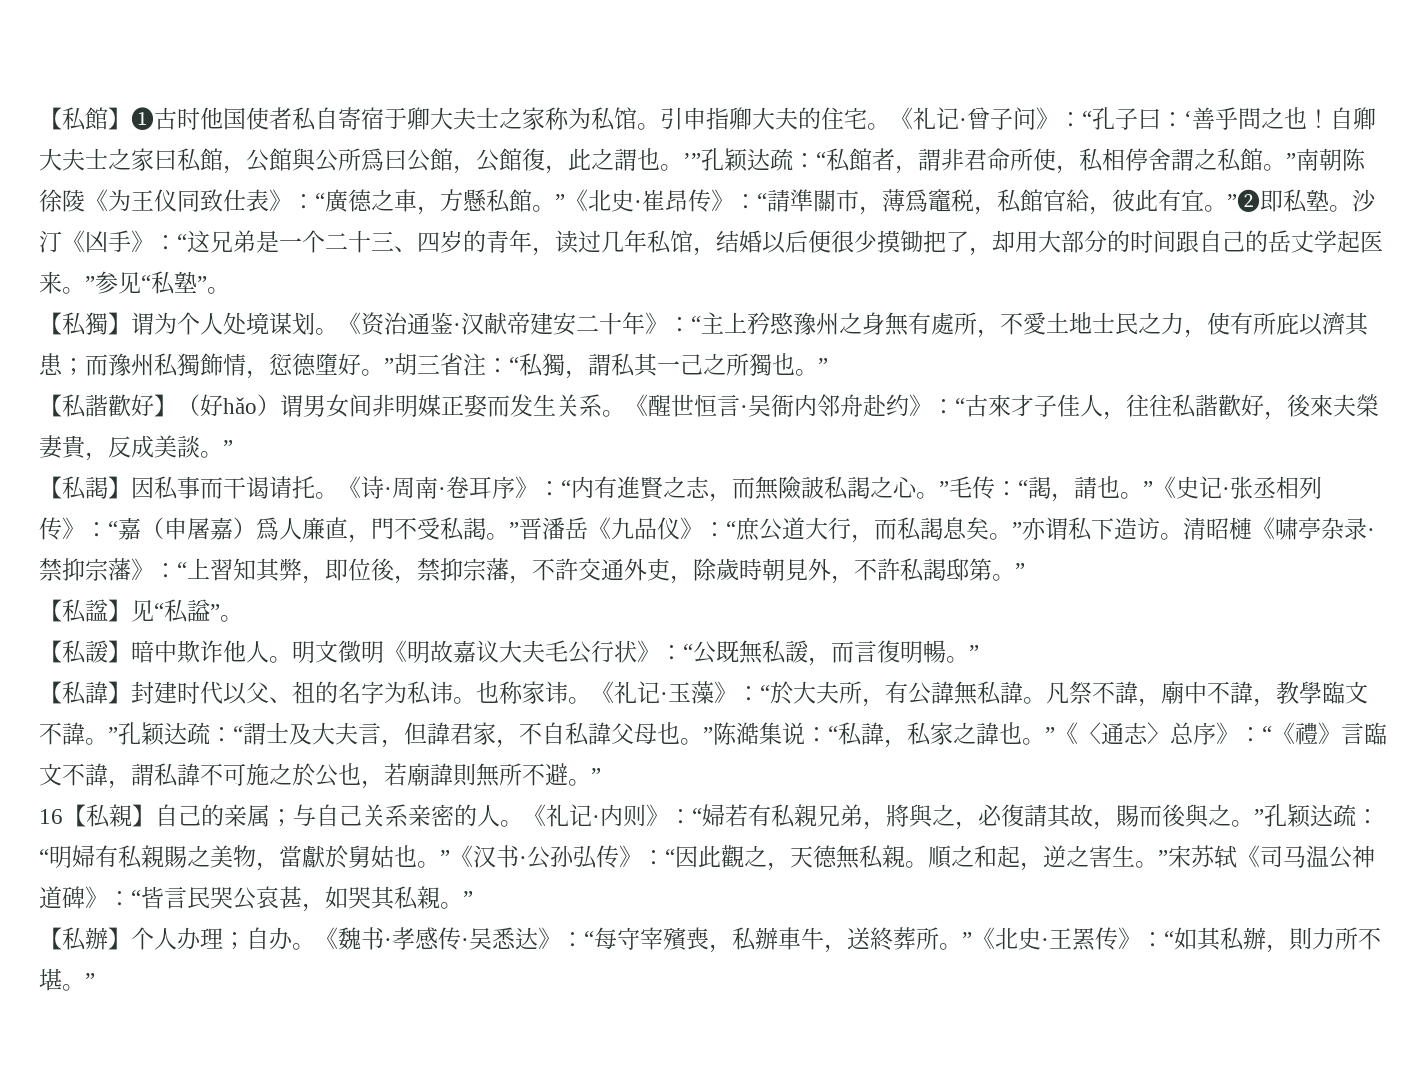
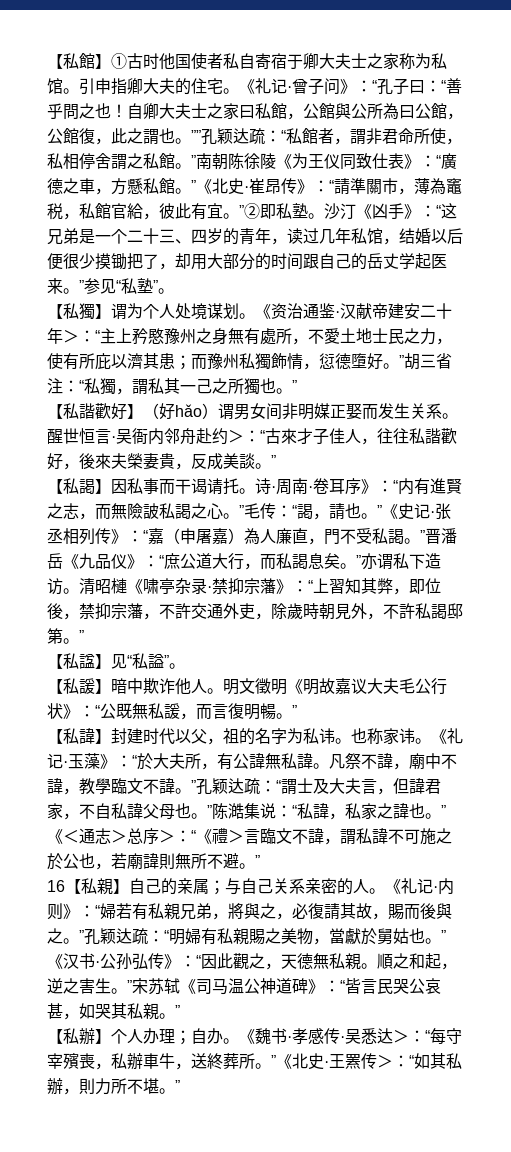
[131,107,154,130] ❶ -> [111,53,127,69] ①
[1184,111,1192,127] ‘ -> [441,80,446,92] “
[361,148,384,171] 爲 -> [383,103,399,120] 為
[683,153,701,168] ’” -> [191,130,201,142] ””
[905,189,928,212] 爲 -> [430,178,446,195] 為
[1227,189,1260,212] ”❷ -> [239,203,260,219] ”②
[645,312,668,334] 》 -> [63,330,79,343] ＞
[625,394,648,416] 《 -> (458, 416) none
[909,394,932,416] 》 -> [228,430,244,443] ＞
[338,476,361,498] 《 -> (255, 491) none
[256,517,279,540] 爲 -> [244,528,260,545] 為
[269,697,292,703] 、 -> [207,738,223,745] ，
[1078,722,1239,745] 〈通志〉总序》 -> [63,828,175,845] ＜通志＞总序＞
[1318,722,1341,744] 》 -> [228,830,244,843] ＞
[538,927,561,949] 》 -> [393,1030,409,1043] ＞
[1118,927,1141,949] 》 -> [377,1055,393,1068] ＞

